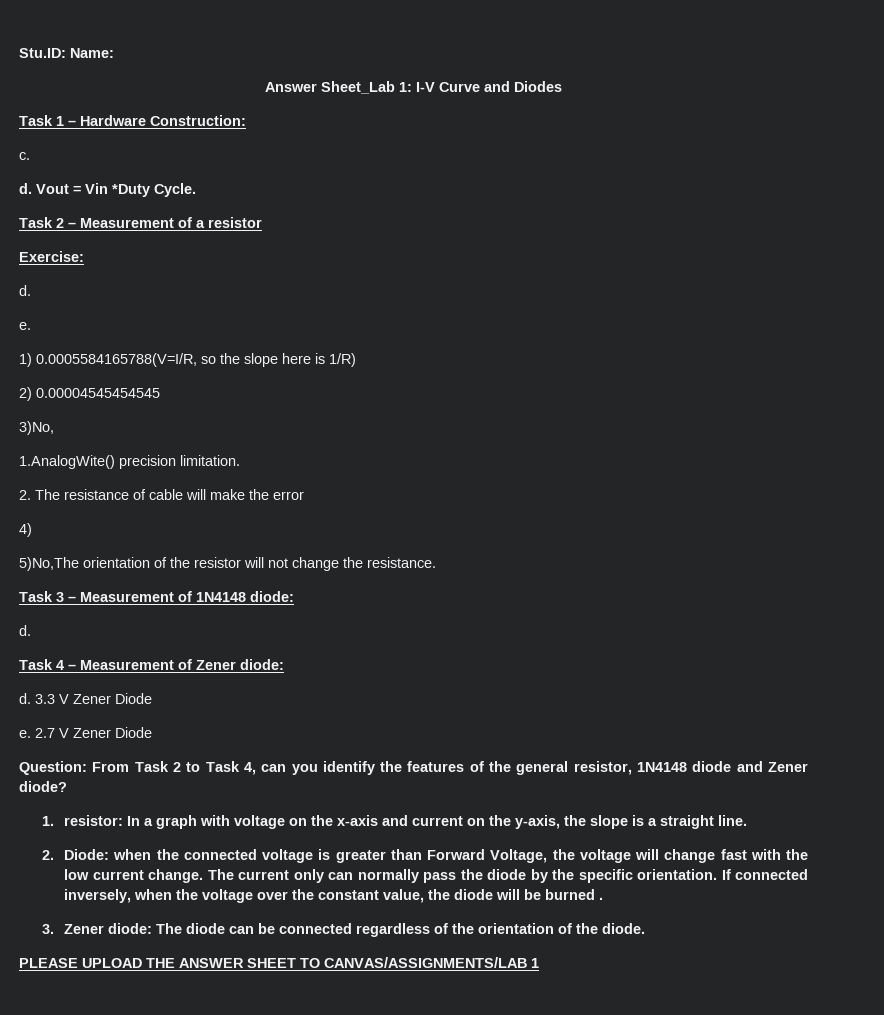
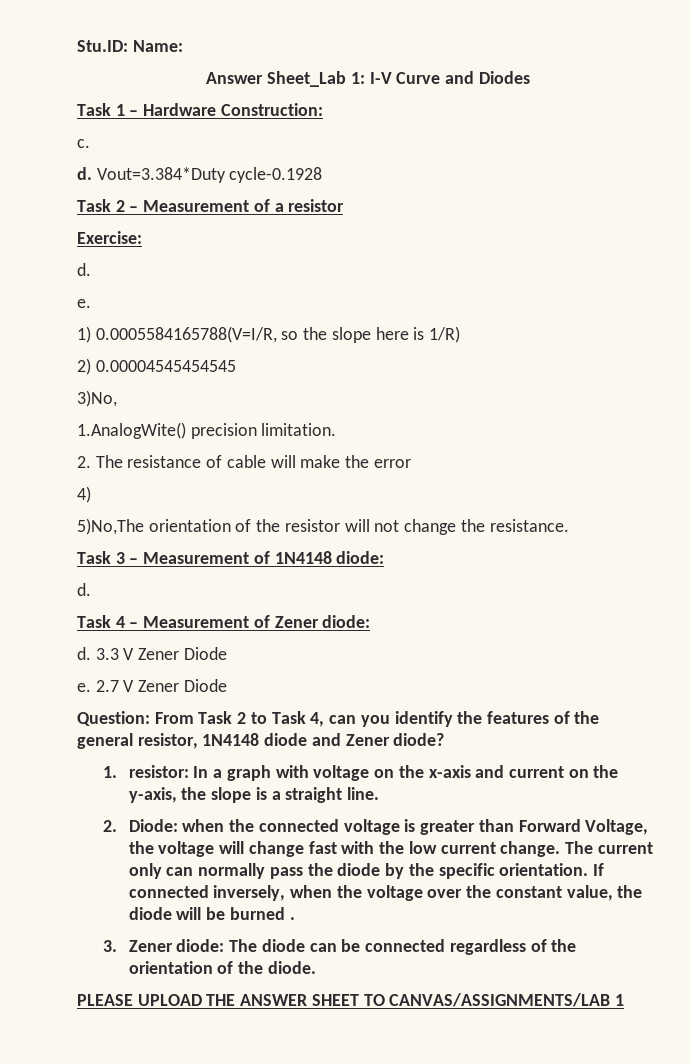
[36,183,196,197] Vout = Vin *Duty Cycle. -> [96,167,323,183] Vout=3.384*Duty cycle-0.1928

